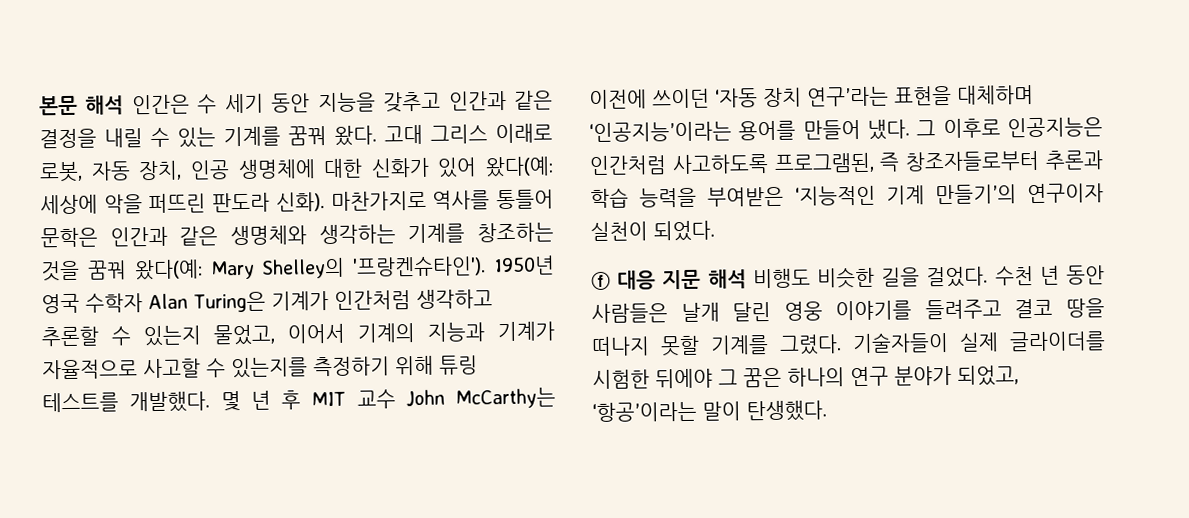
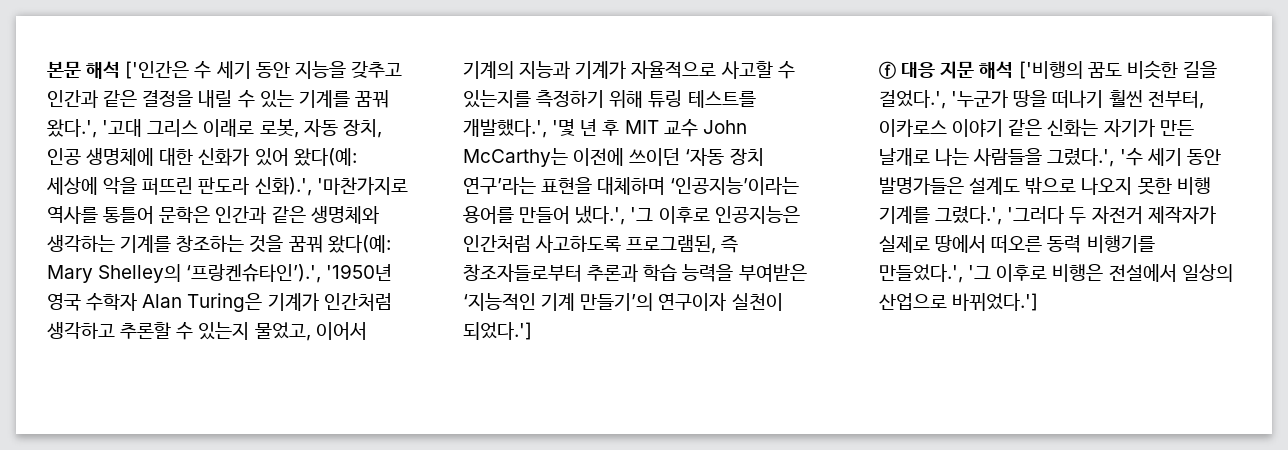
[131,94,190,115] 인간은 -> [125,61,190,79] ['인간은
[334,124,423,146] 왔다. 고대 -> [47,119,143,138] 왔다.', '고대
[275,190,427,212] 신화). 마찬가지로 -> [254,177,408,196] 신화).', '마찬가지로
[352,255,555,277] '프랑켄슈타인'). 1950년 -> [186,264,393,283] ‘프랑켄슈타인’).', '1950년
[129,391,241,413] 개발했다. 몇 -> [463,119,576,138] 개발했다.', '몇
[867,119,937,140] 냈다. 그 -> [575,206,654,225] 냈다.', '그
[653,220,715,242] 되었다. -> [463,322,532,340] 되었다.']
[752,265,1105,289] [591,298,1105,324] [591,331,1106,357] [592,365,1019,390] [592,400,827,423] 비행도 비슷한 길을 걸었다. 수천 년 동안 사람들은 날개 달린 영웅 이야기를 들려주고 결코 땅을 떠나지 못할 기계를 그렸다. 기술자들이 실제 글라이더를 시험한 뒤에야 그 꿈은 하나의 연구 분야가 되었고, ‘항공’이라는 말이 탄생했다. -> [1018,60,1217,79] [879,90,1204,109] [879,119,1194,137] [879,148,1221,167] [879,177,1211,195] [879,206,1216,225] [879,235,1155,253] [879,264,1233,283] [879,293,1039,311] ['비행의 꿈도 비슷한 길을 걸었다.', '누군가 땅을 떠나기 훨씬 전부터, 이카로스 이야기 같은 신화는 자기가 만든 날개로 나는 사람들을 그렸다.', '수 세기 동안 발명가들은 설계도 밖으로 나오지 못한 비행 기계를 그렸다.', '그러다 두 자전거 제작자가 실제로 땅에서 떠오른 동력 비행기를 만들었다.', '그 이후로 비행은 전설에서 일상의 산업으로 바뀌었다.']

